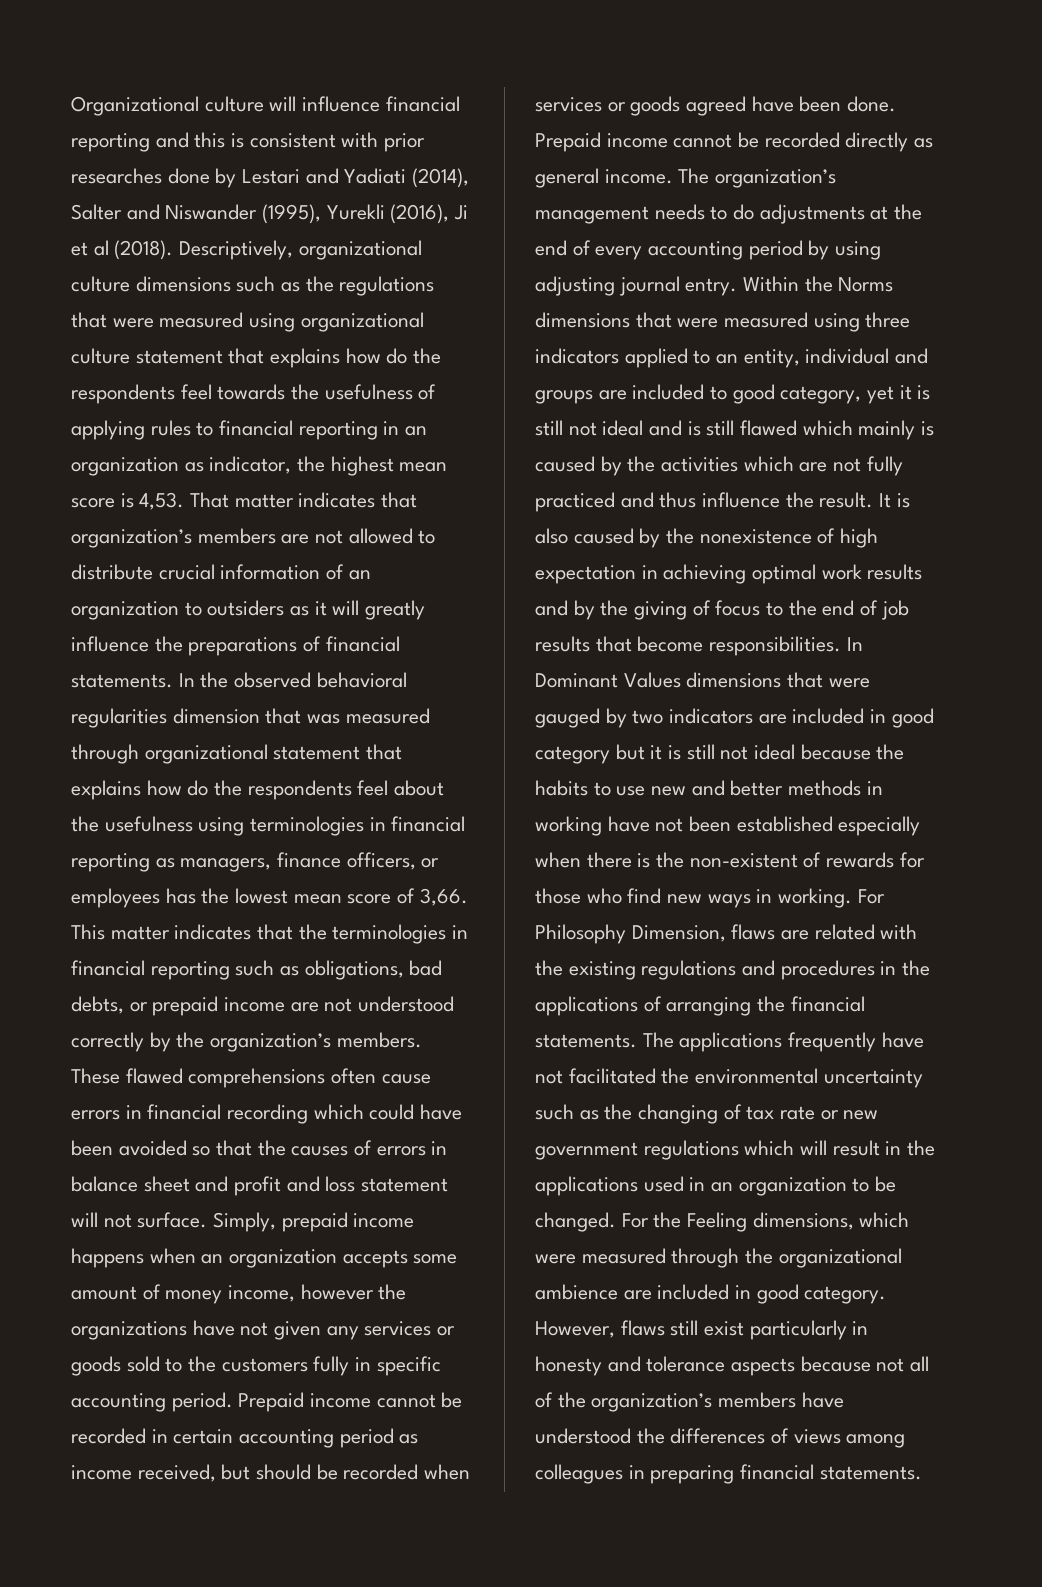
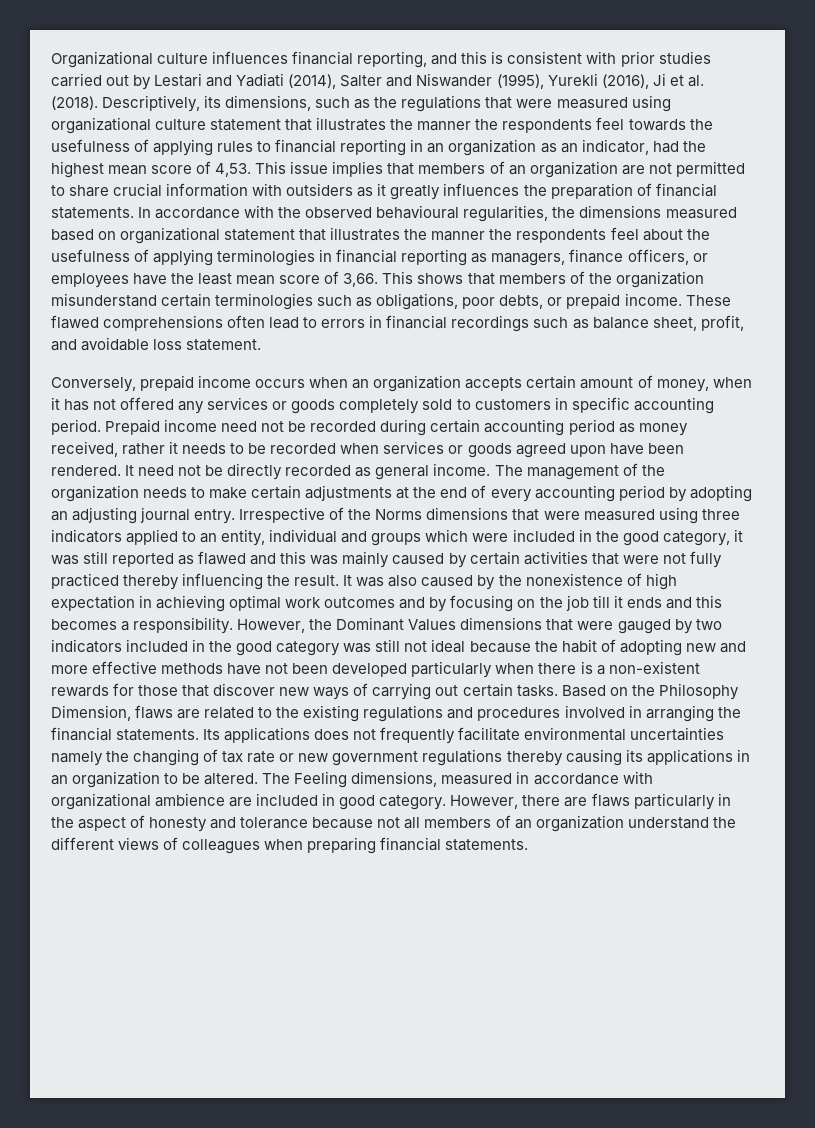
[269,96,460,112] [71,133,150,152] will influence financial reporting -> [212,51,428,68] influences financial reporting,
[71,168,210,184] researches done -> [658,51,711,64] [51,73,130,87] studies carried out
[93,240,109,256] al -> [687,75,704,87] al.
[298,240,422,260] [71,276,231,292] organizational culture dimensions -> [204,95,312,111] its dimensions,
[270,348,408,368] explains how do -> [316,117,472,131] illustrates the manner
[209,456,292,474] indicator, -> [560,139,679,155] an indicator, had
[120,492,418,510] [71,528,436,548] [71,564,371,580] [71,600,426,620] [71,636,400,656] [71,672,407,688] [71,708,430,728] [71,744,403,764] [71,780,209,800] is 4,53. That matter indicates that organization’s members are not allowed to distribute crucial information of an organization to outsiders as it will greatly influence the preparations of financial statements. In the observed behavioral regularities dimension that was measured through organizational statement that explains how do -> [196,161,745,178] [51,183,717,200] [51,205,737,222] [51,227,486,244] of 4,53. This issue implies that members of an organization are not permitted to share crucial information with outsiders as it greatly influences the preparation of financial statements. In accordance with the observed behavioural regularities, the dimensions measured based on organizational statement that illustrates the manner
[198,817,245,836] using -> [134,249,214,266] of applying
[165,888,289,904] has the lowest -> [133,273,233,285] have the least
[110,924,469,944] [71,960,230,980] matter indicates that the terminologies in financial reporting -> [417,271,704,288] [51,293,314,310] shows that members of the organization misunderstand certain terminologies
[409,960,443,976] bad -> [462,297,496,309] poor
[224,996,455,1012] [71,1032,422,1052] income are not understood correctly by the organization’s members. -> [624,293,682,306] income.
[381,1074,431,1084] cause -> [269,317,318,329] lead to
[227,1104,463,1124] [71,1140,448,1156] [71,1176,449,1196] [71,1212,415,1232] [71,1248,144,1268] recording which could have been avoided so that the causes of errors in balance sheet and profit and loss statement will not surface. Simply, prepaid income happens -> [451,315,744,332] [51,337,262,351] [51,375,306,392] recordings such as balance sheet, profit, and avoidable loss statement. // Conversely, prepaid income occurs
[413,1254,458,1264] some -> [526,375,577,389] certain
[165,1284,407,1304] [71,1320,322,1340] money income, however the organizations have not given -> [656,377,752,392] [51,397,175,411] money, when it has not offered
(121, 1366) none -> [339,399,420,414] completely
[188,1356,350,1376] the customers fully -> [474,399,551,410] customers
[376,1392,463,1408] [71,1428,168,1444] cannot be recorded in -> [221,419,427,436] need not be recorded during
[71,1464,312,1482] income received, but should -> [638,423,688,436] [51,441,245,457] money received, rather it needs to
[751,96,897,112] [535,132,934,152] [535,168,837,188] [535,204,755,224] have been done. Prepaid income cannot be recorded directly as general income. The organization’s management needs to do -> [569,443,684,457] [51,463,665,480] [51,485,302,502] upon have been rendered. It need not be directly recorded as general income. The management of the organization needs to make certain
[835,241,882,260] using -> [689,485,752,502] [51,511,68,521] adopting an
[743,276,800,292] Within -> [239,507,345,523] Irrespective of
[598,384,931,404] [535,420,935,440] [535,456,903,476] [535,492,781,512] are included to good category, yet it is still not ideal and is still flawed which mainly is caused by the activities which are not fully practiced and thus influence -> [425,529,743,546] [51,551,722,568] [51,573,264,590] which were included in the good category, it was still reported as flawed and this was mainly caused by certain activities that were not fully practiced thereby influencing
[896,493,910,508] is -> [356,577,385,587] was
[867,564,923,580] results -> [324,597,396,608] outcomes
[600,600,909,620] [535,636,863,656] the giving of focus to the end of job results that become responsibilities. In -> [450,595,722,612] [51,617,333,634] focusing on the job till it ends and this becomes a responsibility. However, the
[758,708,887,724] are included in -> [126,639,233,652] included in the
[615,744,682,760] but it is -> [343,643,372,653] was
[535,780,883,796] [535,816,602,836] habits to use new and better methods in working -> [561,639,746,656] [51,661,224,674] habit of adopting new and more effective methods
[736,816,921,836] established especially -> [332,661,493,678] developed particularly
[656,852,925,868] [535,888,885,908] the non-existent of rewards for those who find new ways in working. For -> [596,661,700,675] [51,683,655,700] a non-existent rewards for those that discover new ways of carrying out certain tasks. Based on the
[880,924,918,940] with -> [258,707,273,718] to
[880,960,931,976] [535,996,865,1016] [535,1032,924,1052] [535,1068,923,1088] [535,1104,599,1120] in the applications of arranging the financial statements. The applications frequently have not facilitated the environmental uncertainty such as -> [564,705,741,722] [51,727,725,744] [51,751,103,766] involved in arranging the financial statements. Its applications does not frequently facilitate environmental uncertainties namely
[744,1140,936,1156] [535,1176,684,1196] which will result in the applications used -> [506,749,733,766] thereby causing its applications
[535,1212,910,1232] [535,1248,774,1268] changed. For the Feeling dimensions, which were measured through the -> [204,771,653,788] altered. The Feeling dimensions, measured in accordance with
[620,1320,869,1340] flaws still exist particularly in -> [522,793,731,810] [51,815,146,831] there are flaws particularly in the aspect of
[731,1358,796,1376] aspects -> (309, 823) none
[535,1392,844,1412] [535,1428,906,1448] [535,1464,645,1484] of the organization’s members have understood the differences of views among colleagues in -> [424,815,736,832] [51,837,304,854] members of an organization understand the different views of colleagues when

